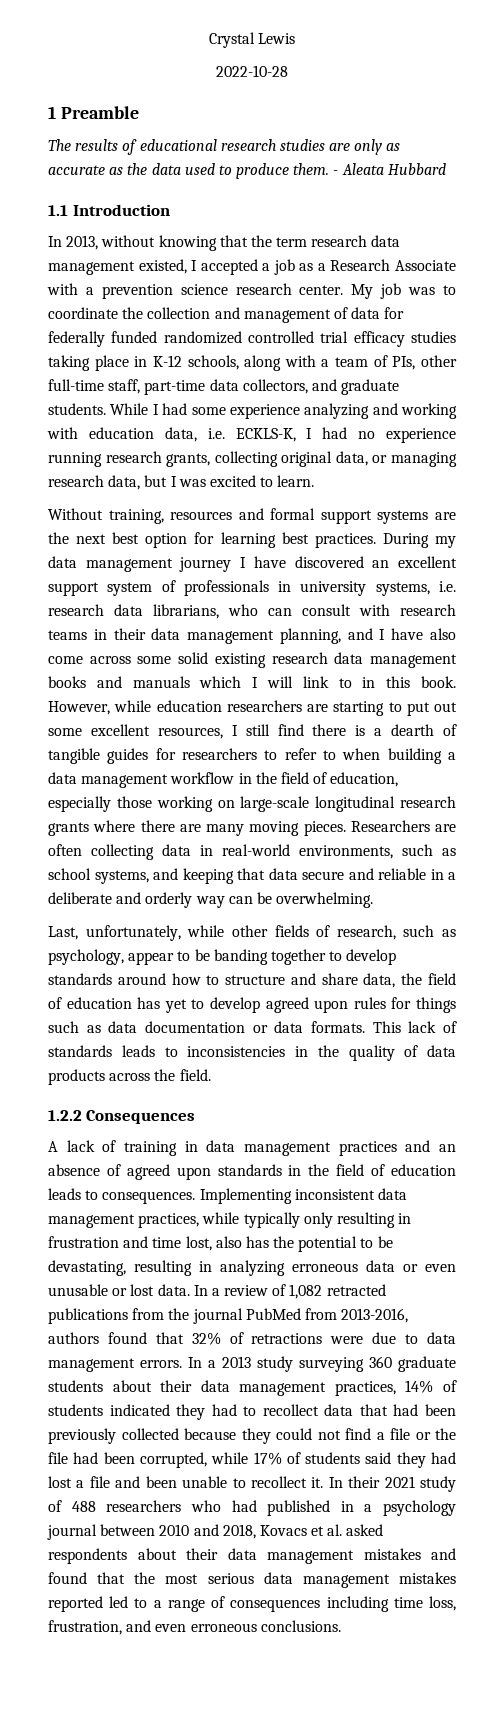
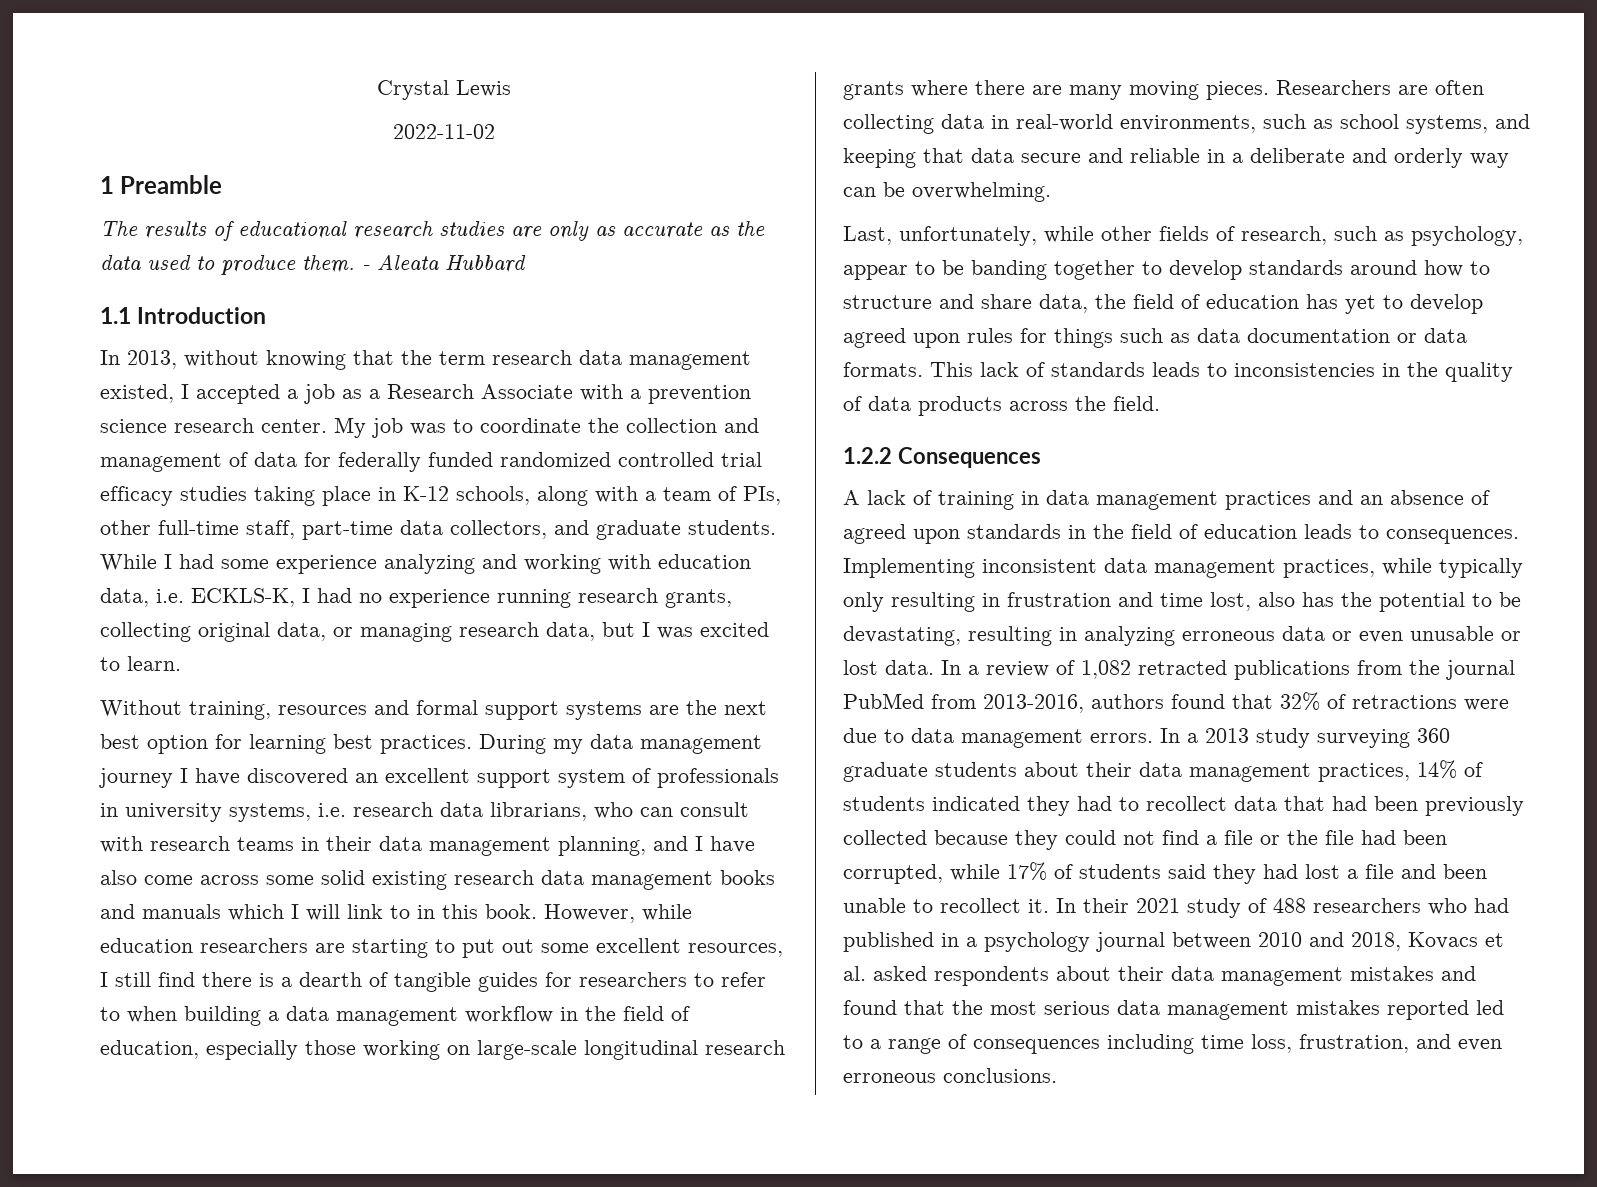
[216,65,288,77] 2022-10-28 -> [392,124,495,139] 2022-11-02

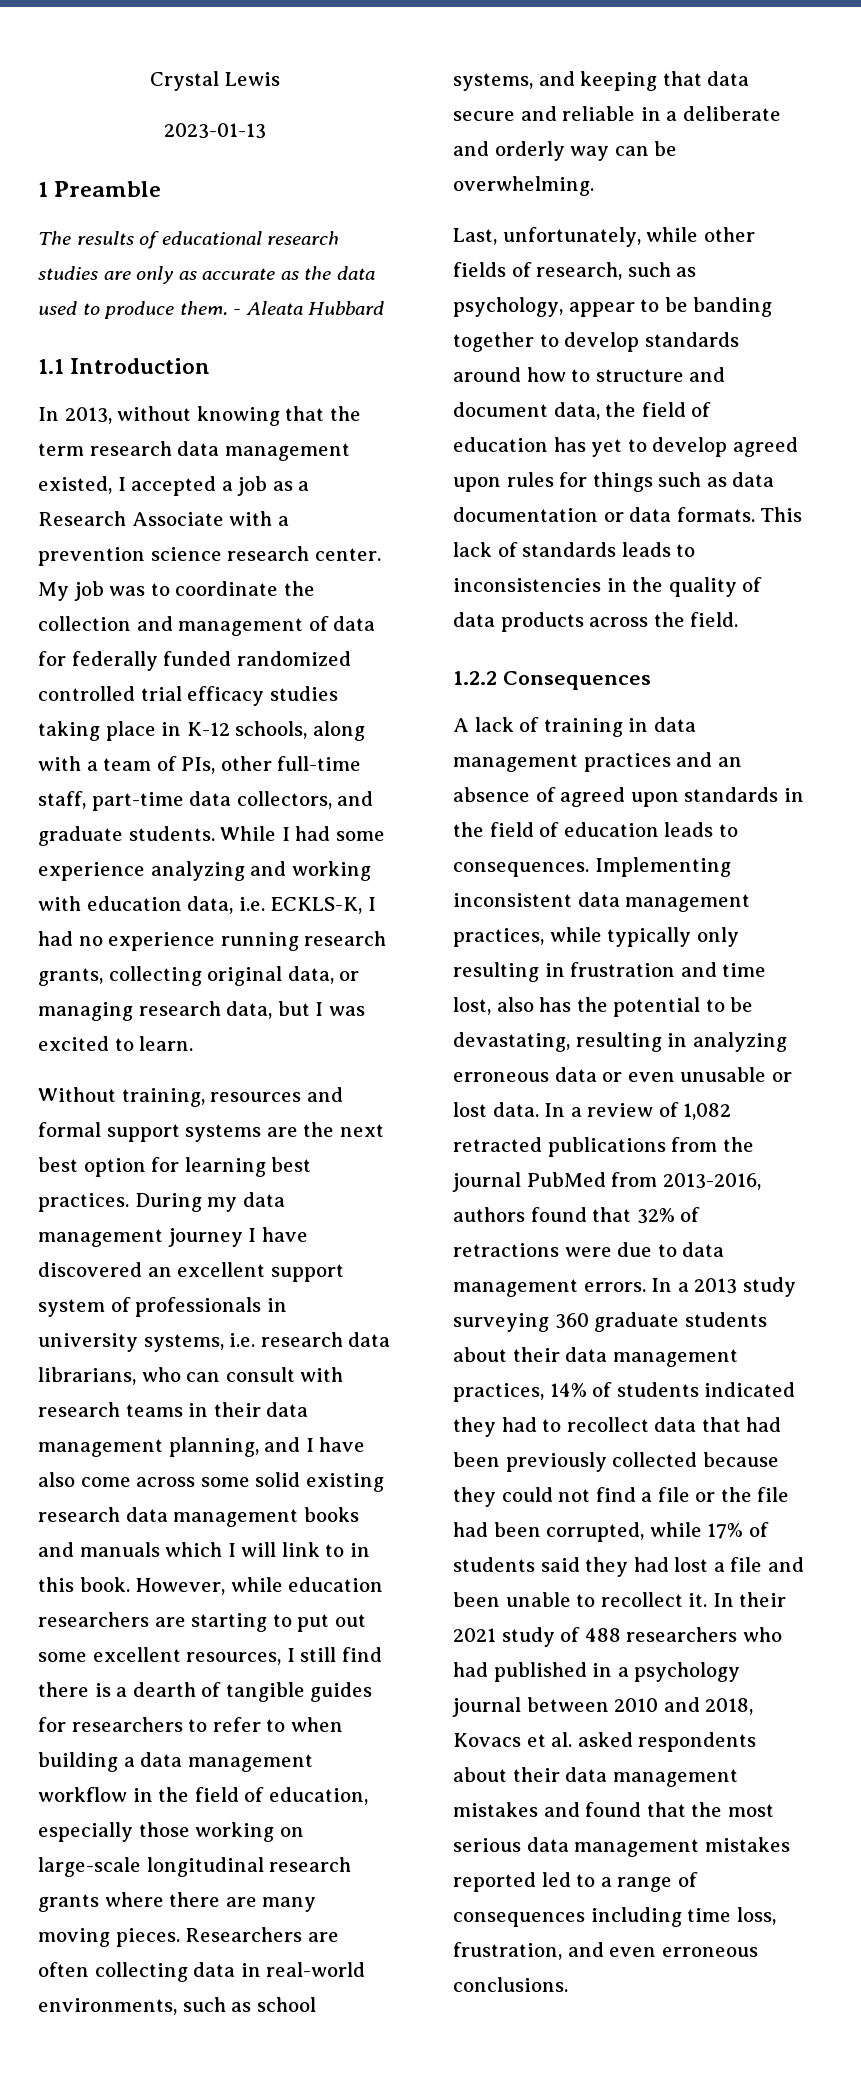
[392,124,495,139] 2022-11-02 -> [164,123,266,139] 2023-01-13
[981,294,1032,309] share -> [453,402,548,417] document

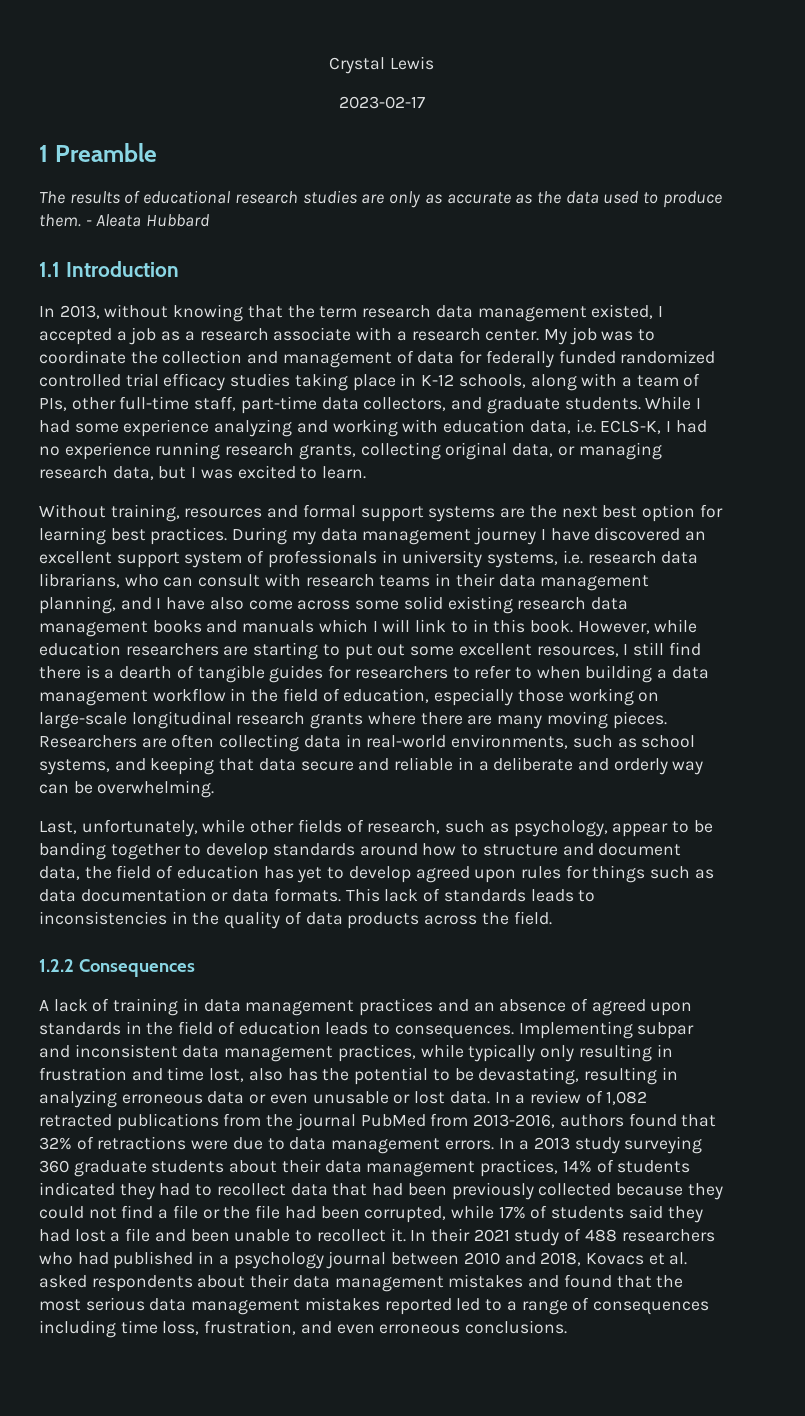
[164,123,266,139] 2023-01-13 -> [338,96,425,109] 2023-02-17
[38,511,289,526] [38,547,222,566] Research Associate with a prevention science -> [199,327,407,341] research associate with a
[270,897,363,914] ECKLS-K, -> [600,420,662,434] ECLS-K,
(731, 867) none -> [637,1022,695,1039] [39,1045,70,1058] subpar and

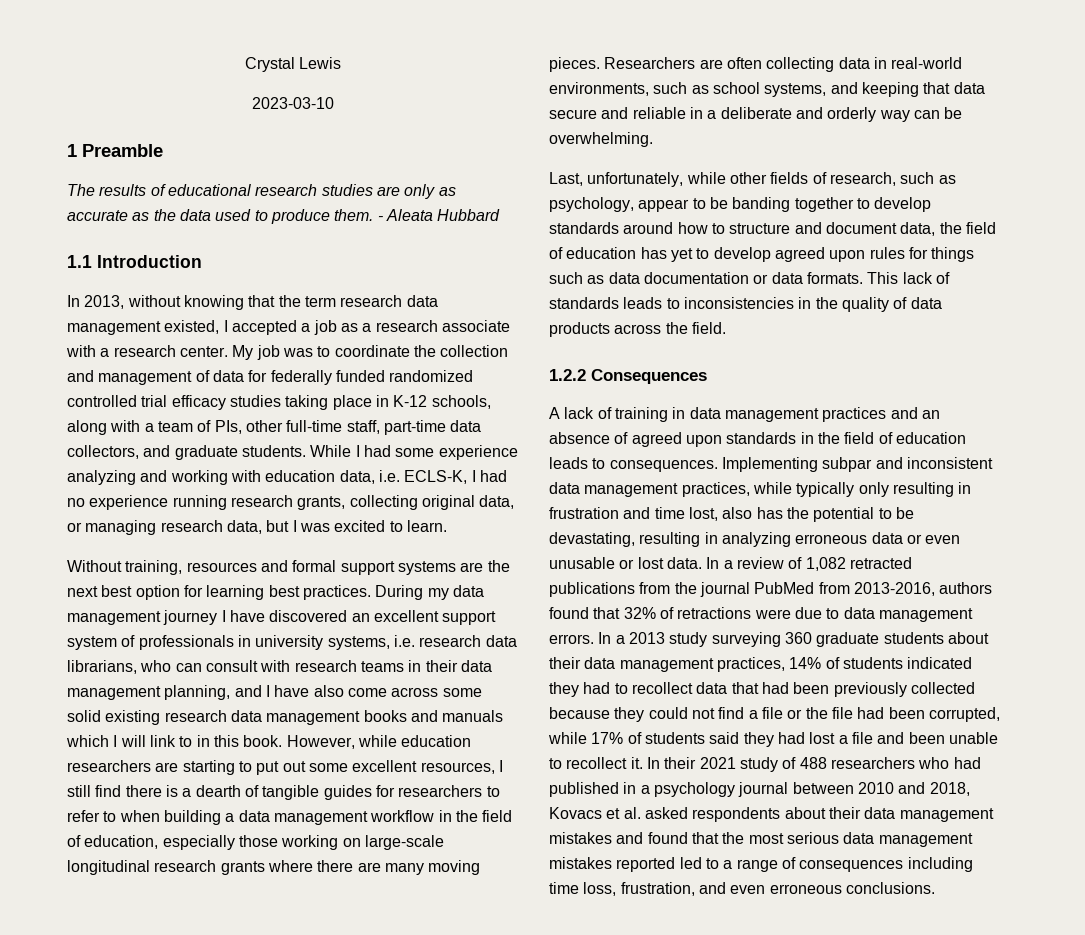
[338,96,425,109] 2023-02-17 -> [252,97,334,109] 2023-03-10

